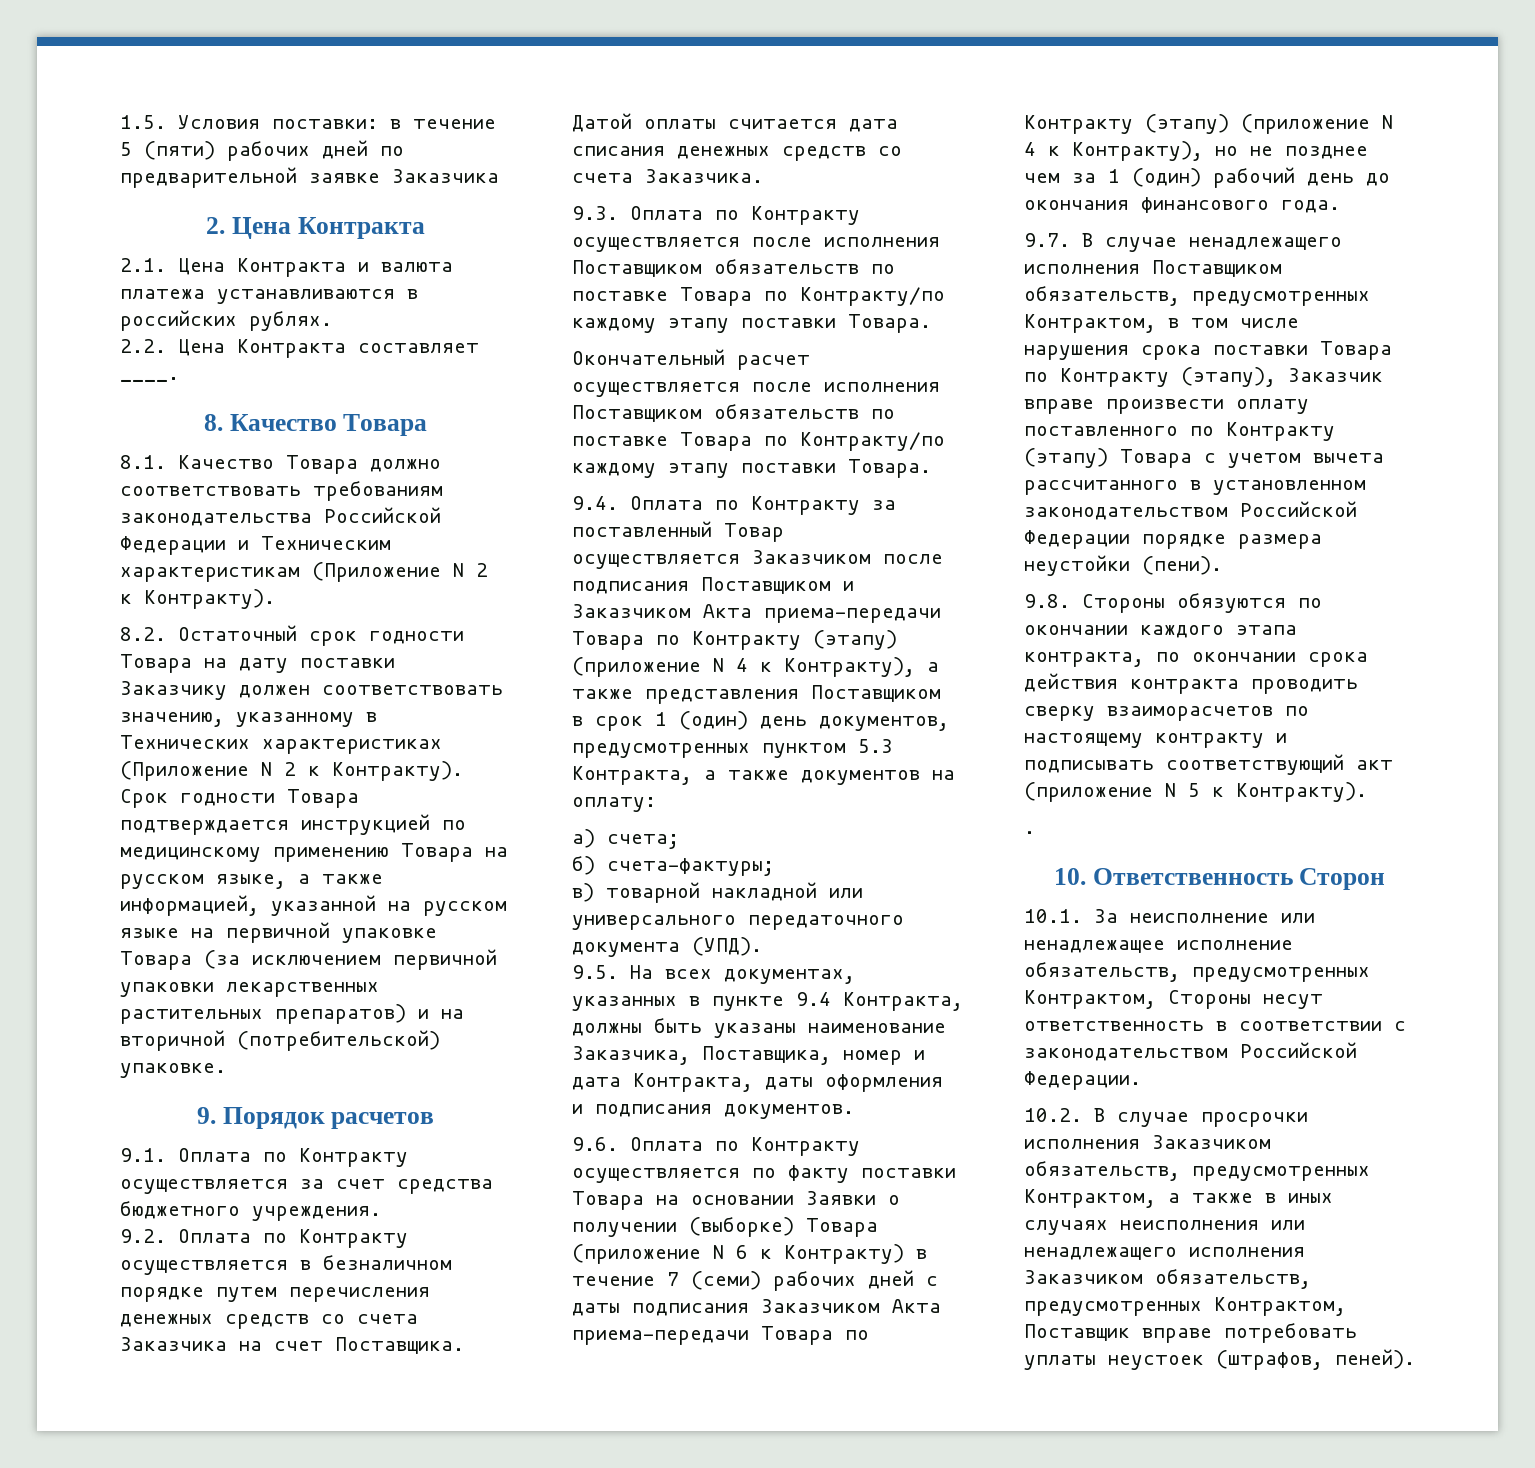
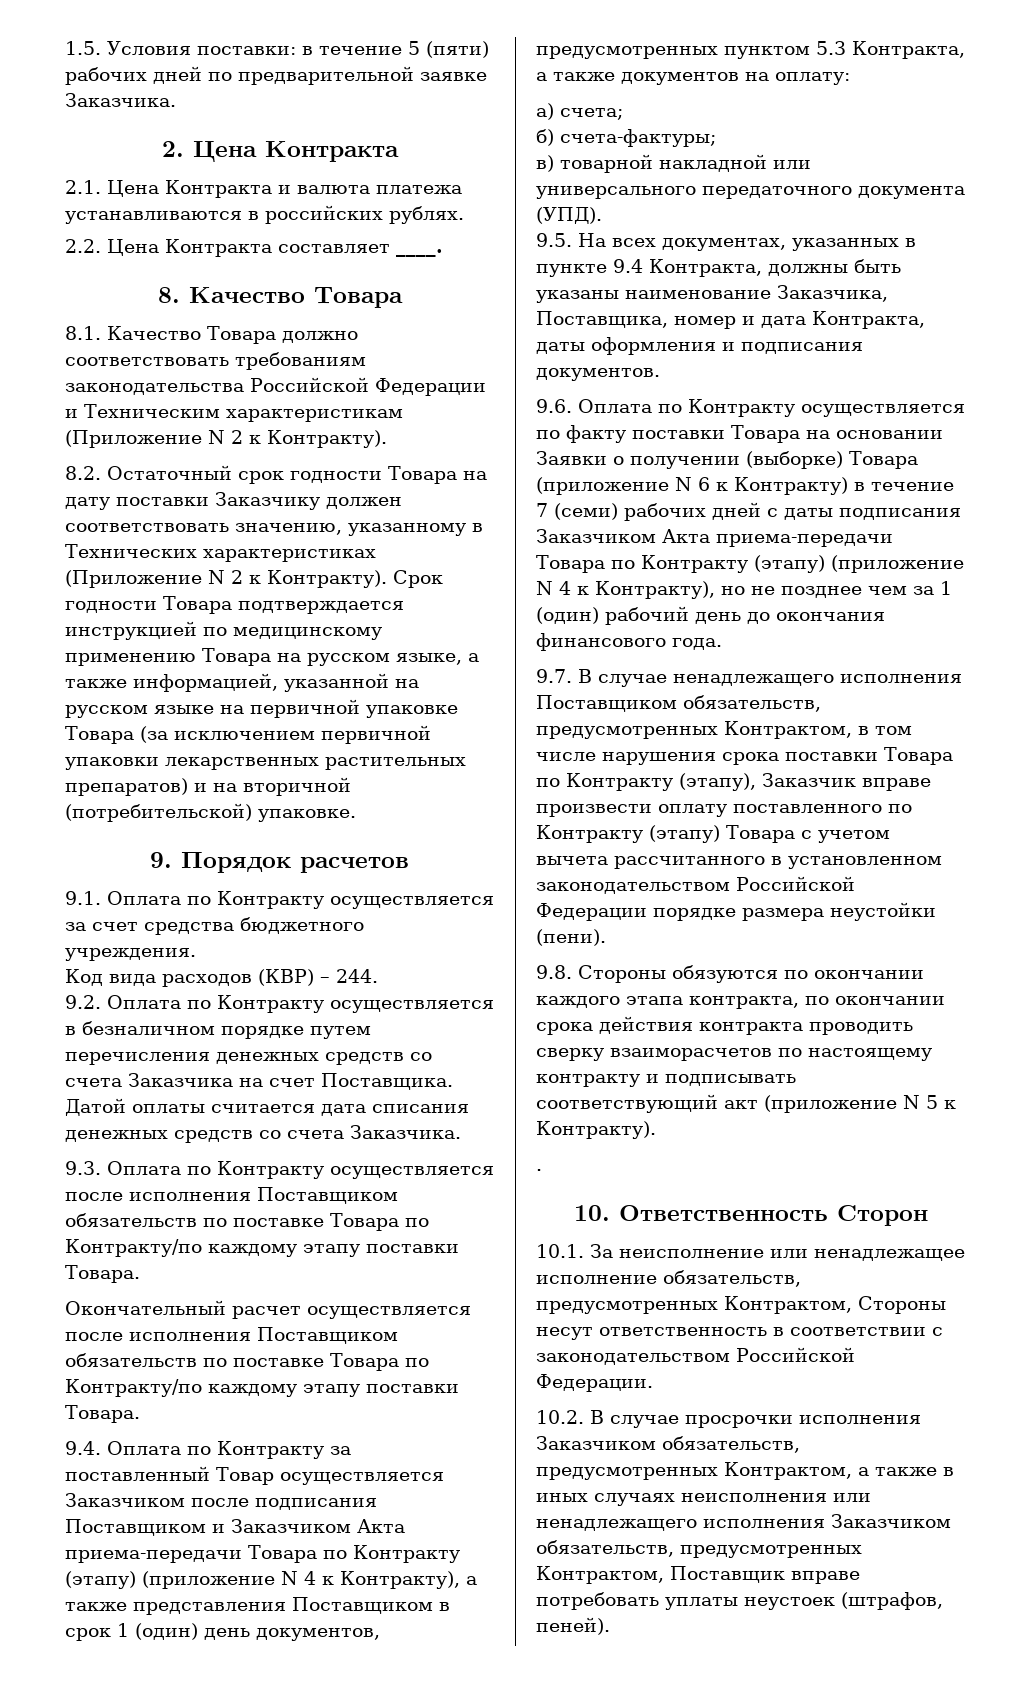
[392,169,499,183] Заказчика -> [65,93,176,107] Заказчика.
(381, 1213) none -> [65,969,378,987] // Код вида расходов (КВР) – 244.

